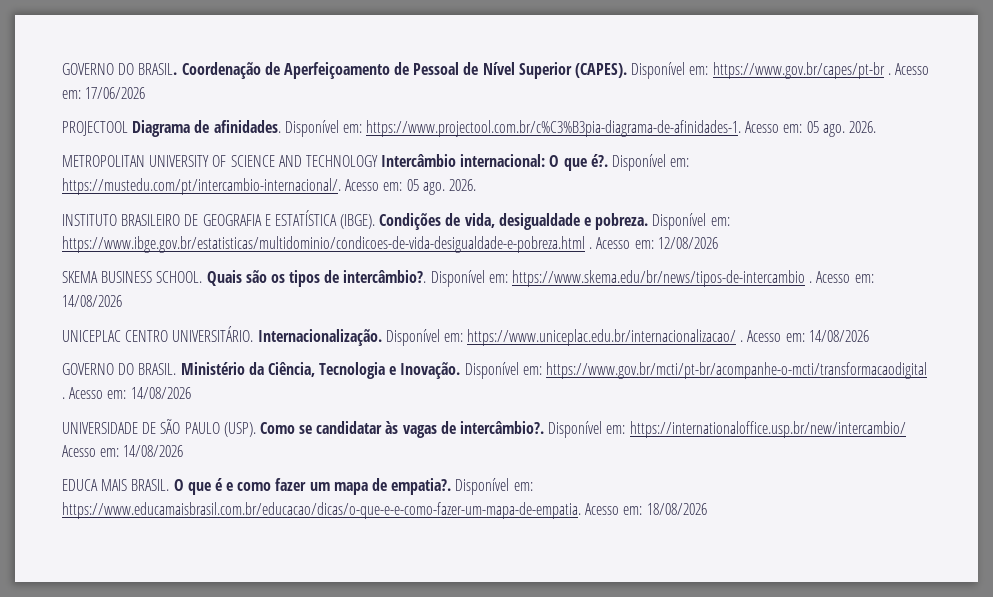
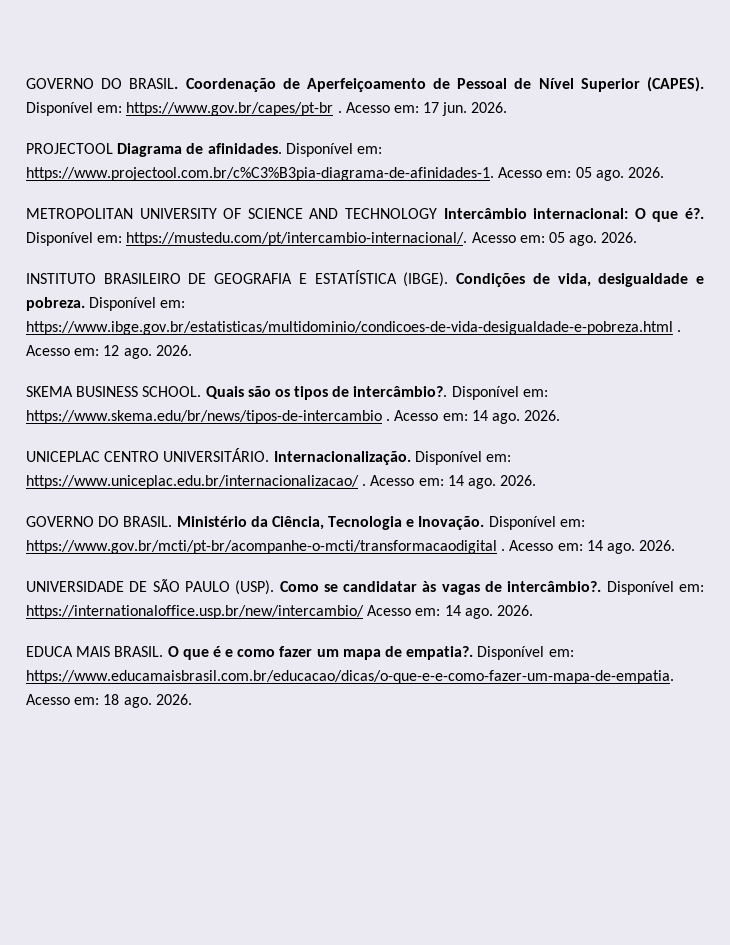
[85,87,146,99] 17/06/2026 -> [423,102,508,116] 17 jun. 2026.
[657,237,718,249] 12/08/2026 -> [103,345,192,359] 12 ago. 2026.
[62,295,122,307] 14/08/2026 -> [471,410,561,424] 14 ago. 2026.
[808,330,869,342] 14/08/2026 -> [447,475,537,489] 14 ago. 2026.
[130,387,191,399] 14/08/2026 -> [586,540,676,554] 14 ago. 2026.
[123,445,184,457] 14/08/2026 -> [444,605,533,619] 14 ago. 2026.
[646,503,707,515] 18/08/2026 -> [103,694,192,708] 18 ago. 2026.

